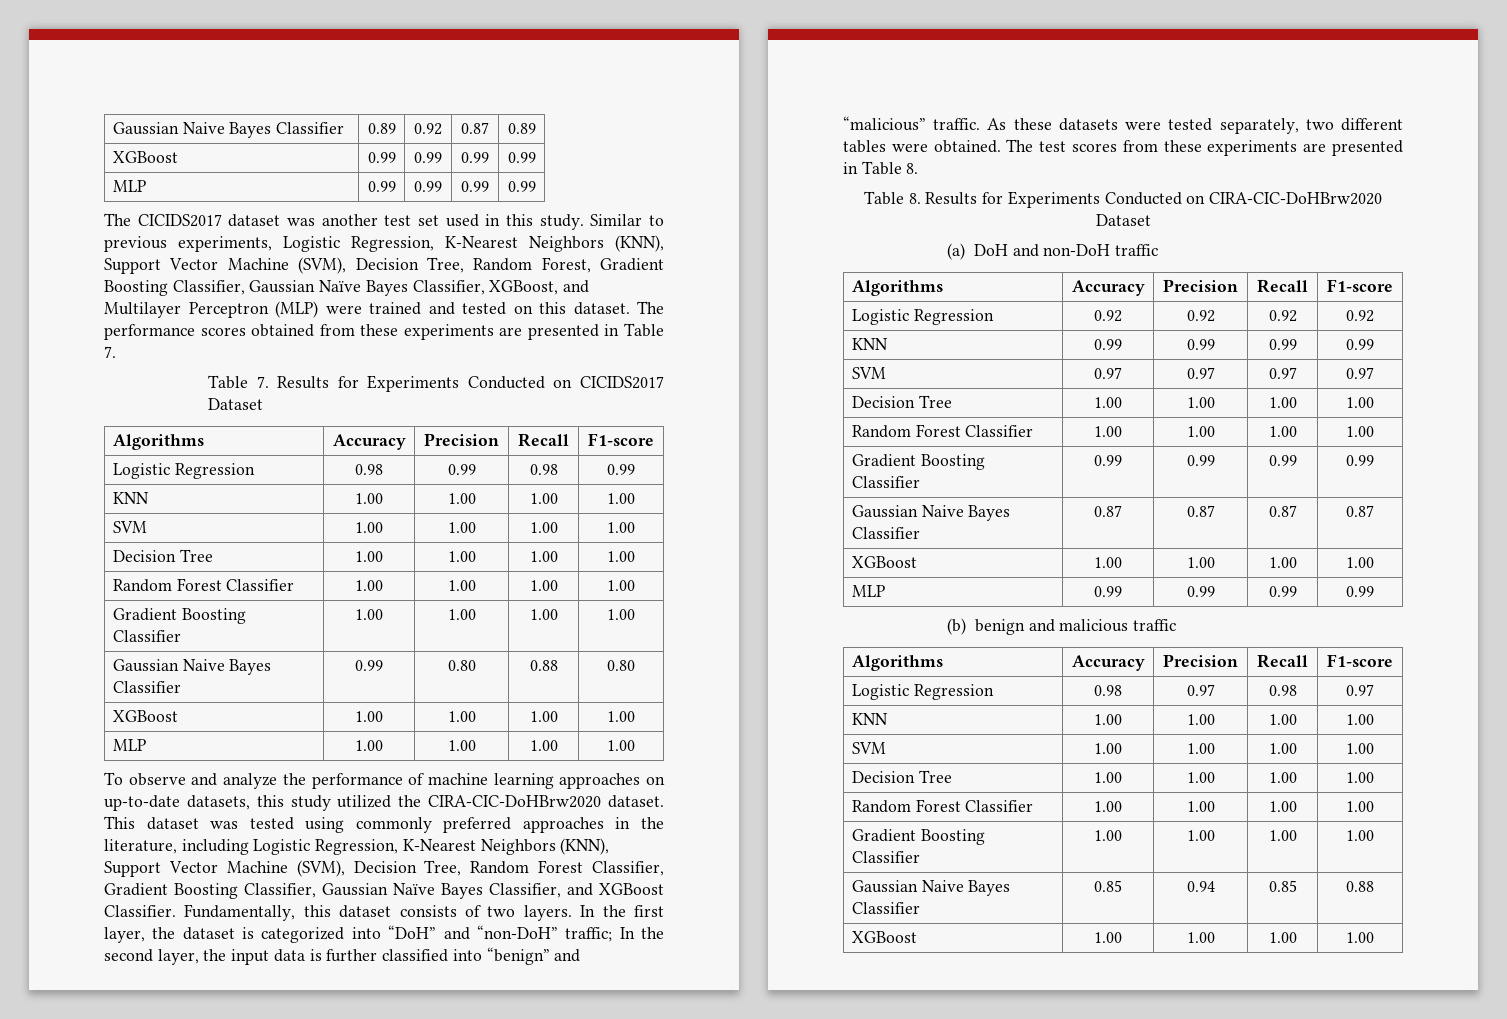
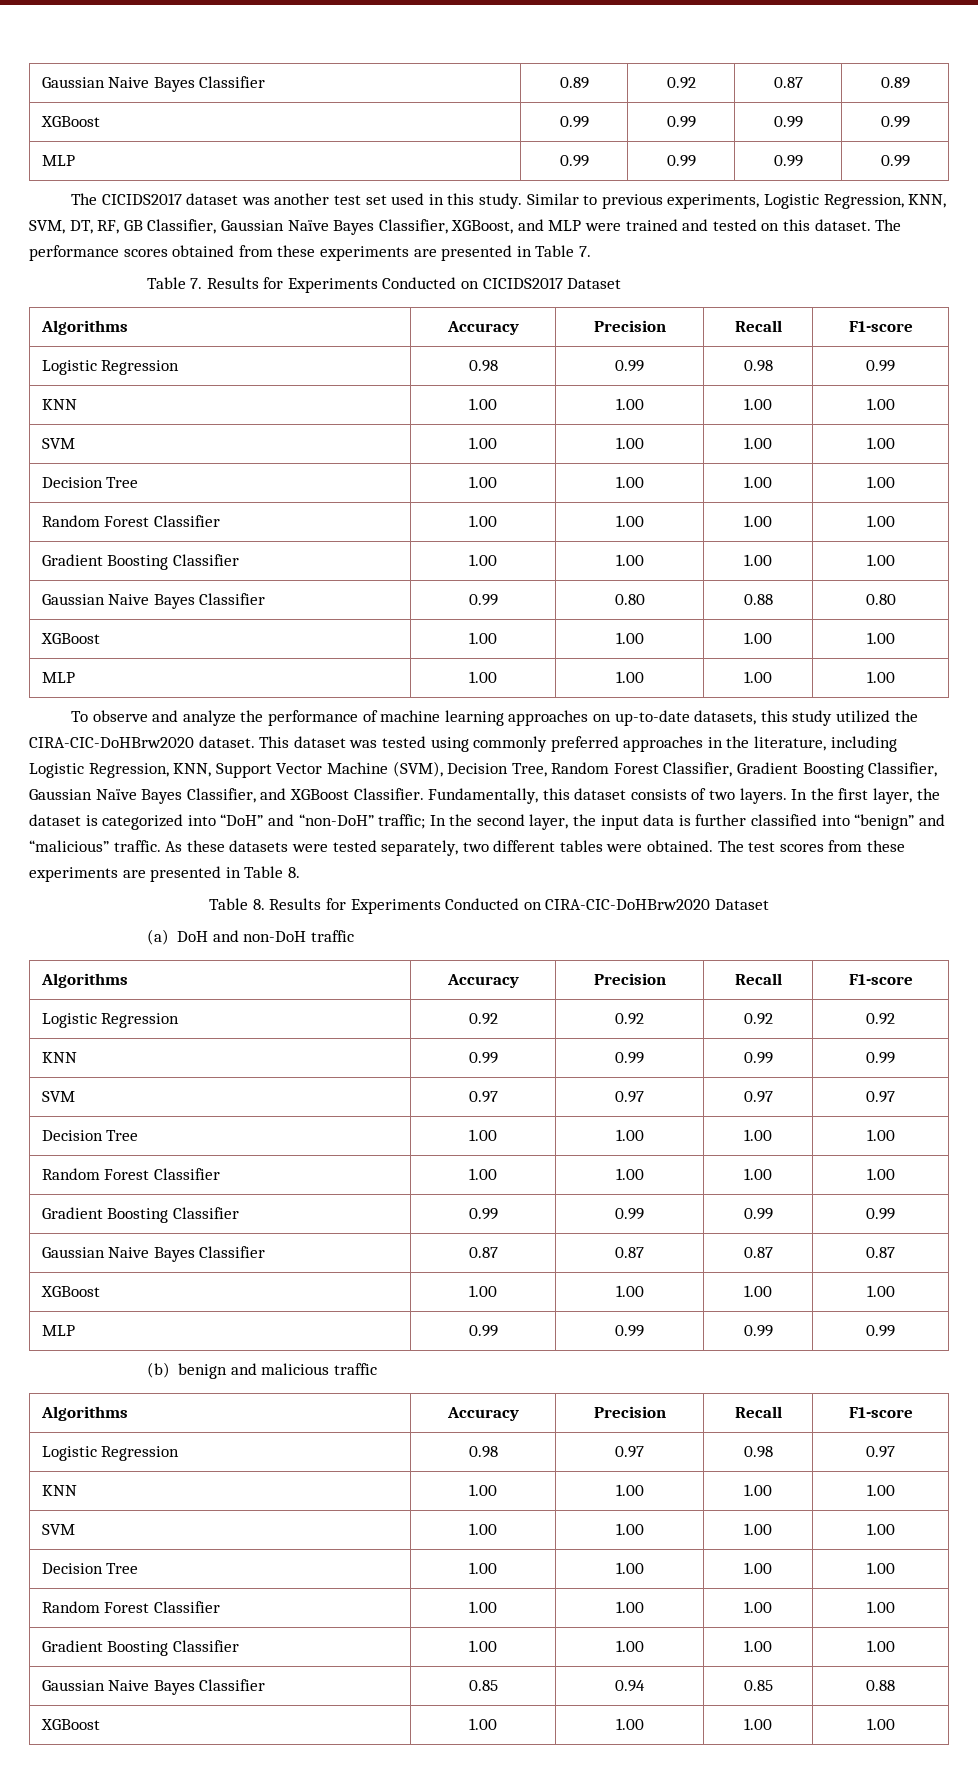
[445,235,664,252] [104,257,664,274] [104,280,168,296] K-Nearest Neighbors (KNN), Support Vector Machine (SVM), Decision Tree, Random Forest, Gradient Boosting -> [908,194,947,208] [29,220,143,234] KNN, SVM, DT, RF, GB
[104,301,318,318] Multilayer Perceptron (MLP) -> [548,220,582,231] MLP
[402,838,610,855] K-Nearest Neighbors (KNN), -> [173,763,212,777] KNN,

